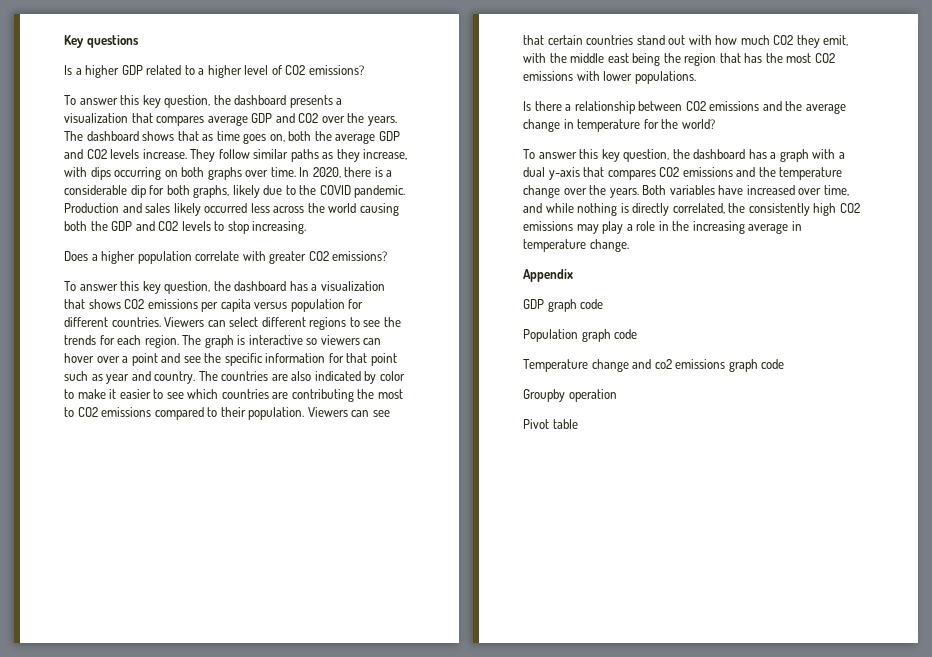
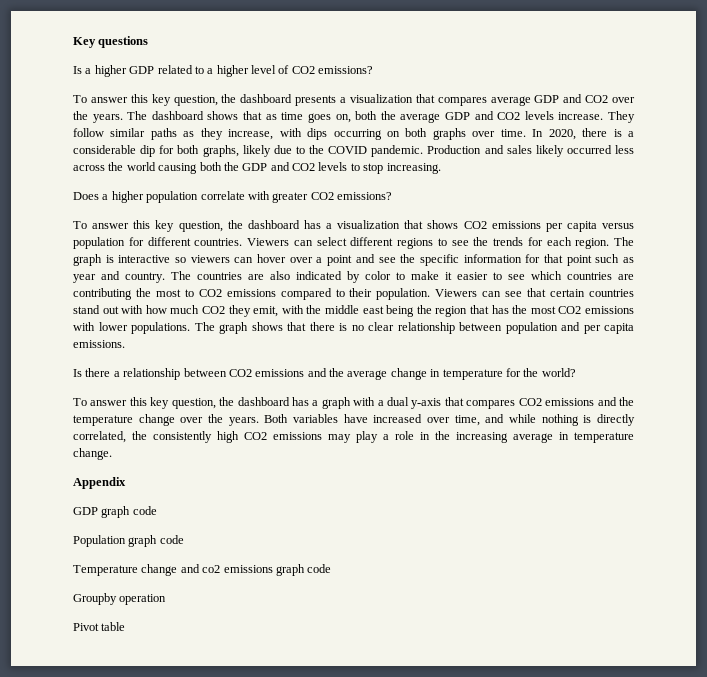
(696, 77) none -> [194,322,634,334] [73,340,125,348] The graph shows that there is no clear relationship between population and per capita emissions.

